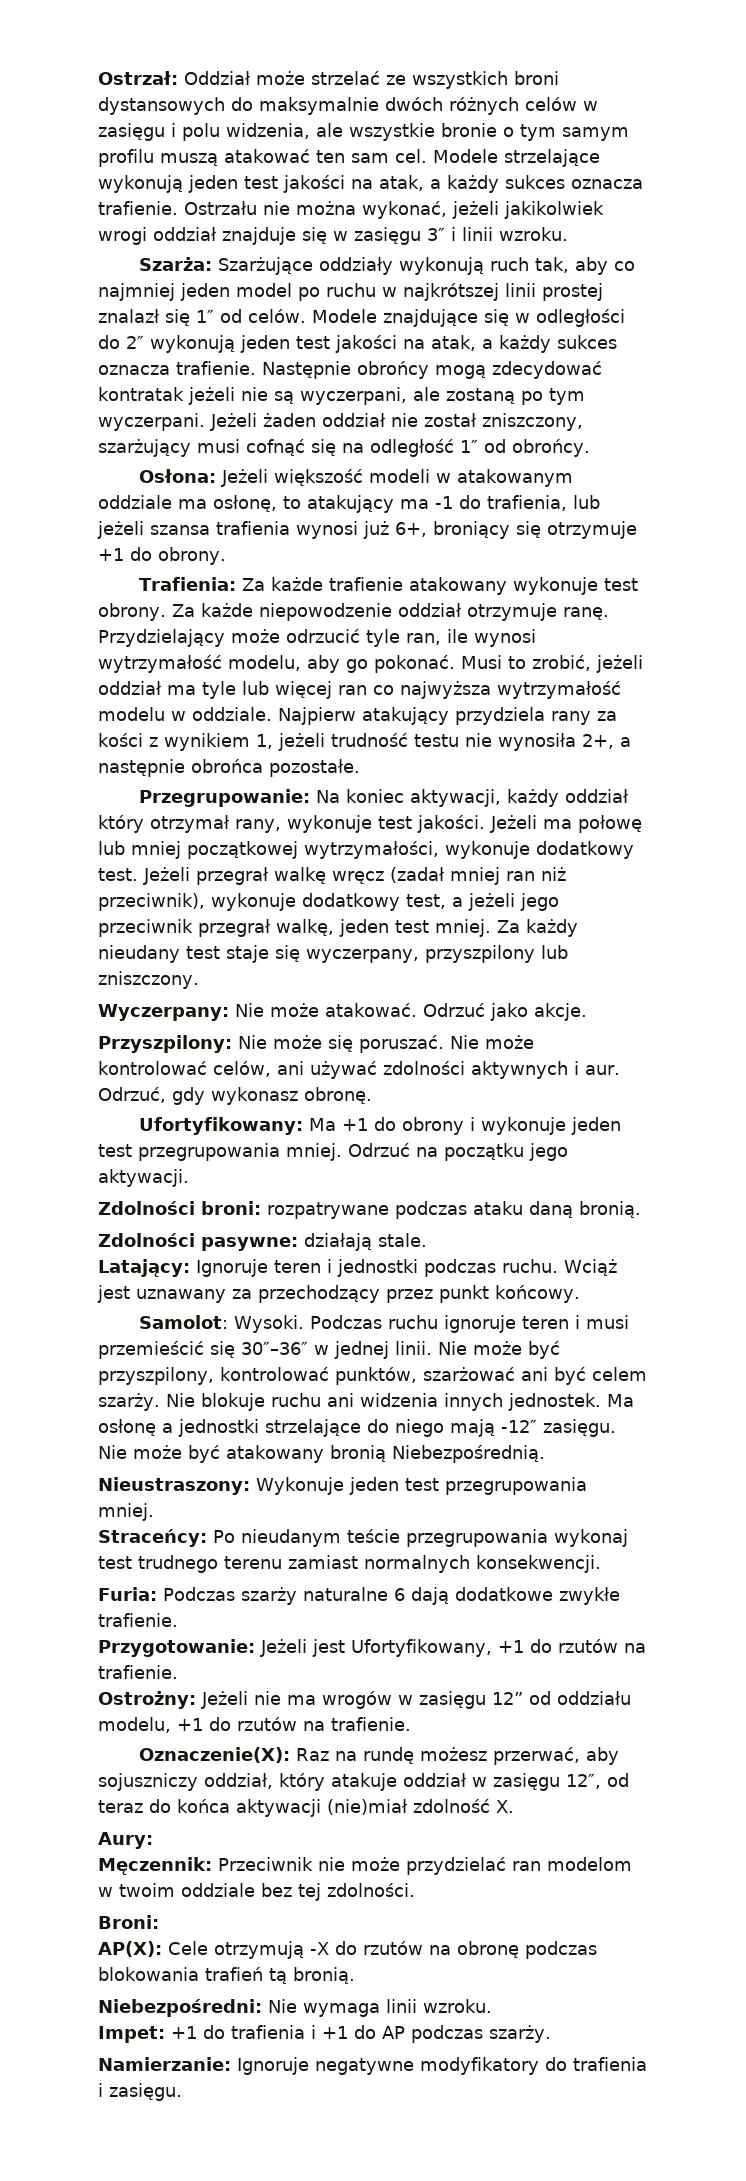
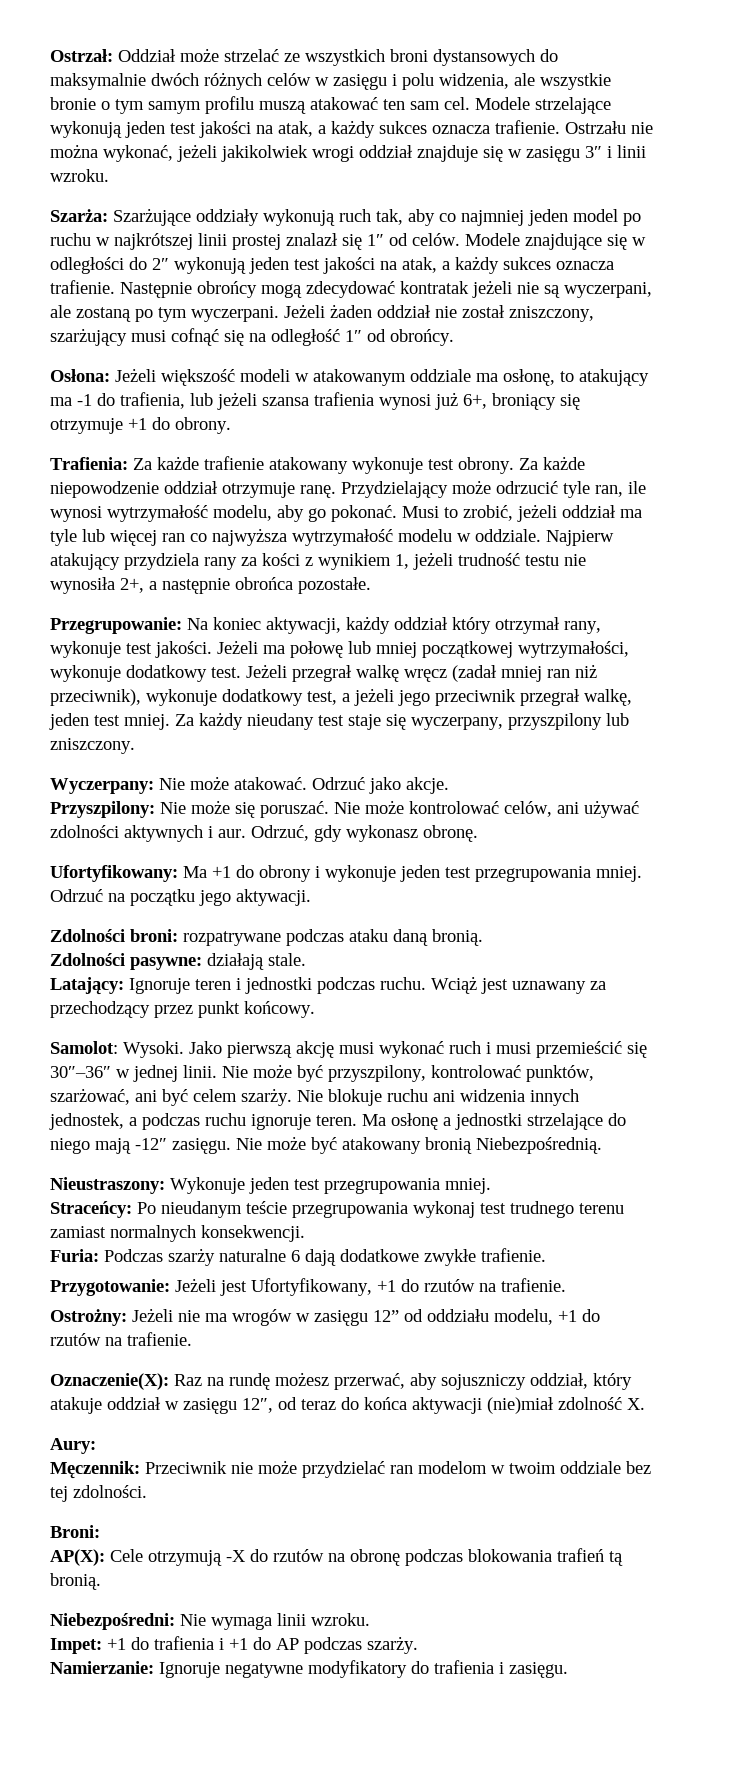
[310,1315,570,1333] Podczas ruchu ignoruje teren -> [189,1041,481,1058] Jako pierwszą akcję musi wykonać ruch
[423,1367,515,1381] szarżować -> [50,1088,130,1105] szarżować,
[507,1393,601,1411] jednostek. -> [49,1113,357,1130] jednostek, a podczas ruchu ignoruje teren.

